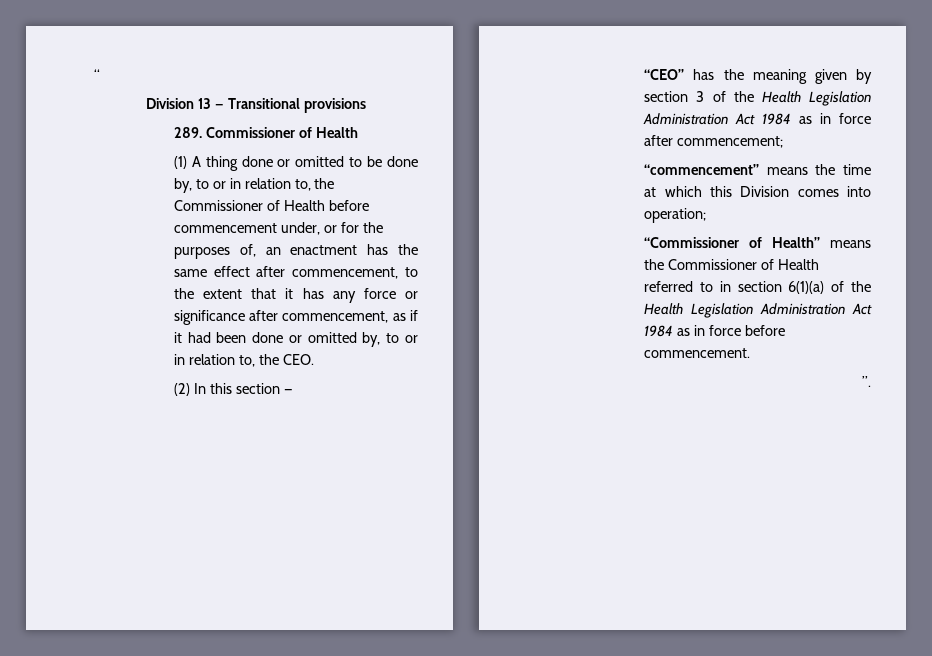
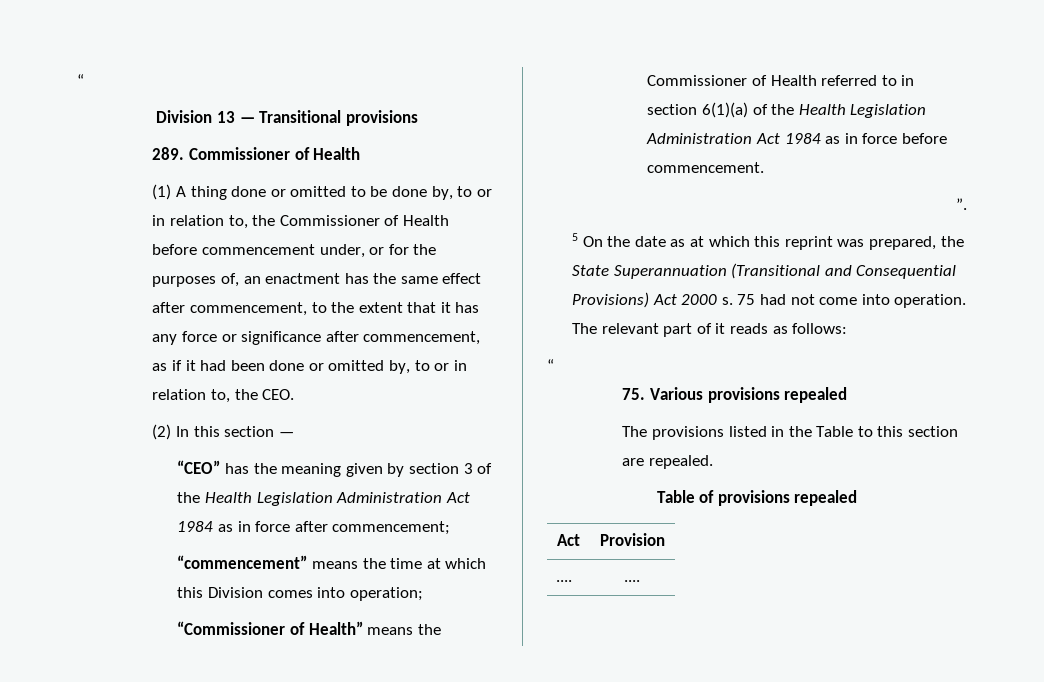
(871, 381) none -> [572,233,964,250] [572,263,957,279] [572,292,967,308] [572,323,848,337] [547,359,554,371] [622,387,848,403] [622,426,959,440] [622,455,713,469] [656,490,858,506] [557,534,580,546] [599,533,665,546] [556,580,573,582] [624,580,640,582] // 5 On the date as at which this reprint was prepared, the State Superannuation (Transitional and Consequential Provisions) Act 2000 s. 75 had not come into operation. The relevant part of it reads as follows: // “ // 75. Various provisions repealed // The provisions listed in the Table to this section are repealed. // Table of provisions repealed // Act | Provision // .... | ....

